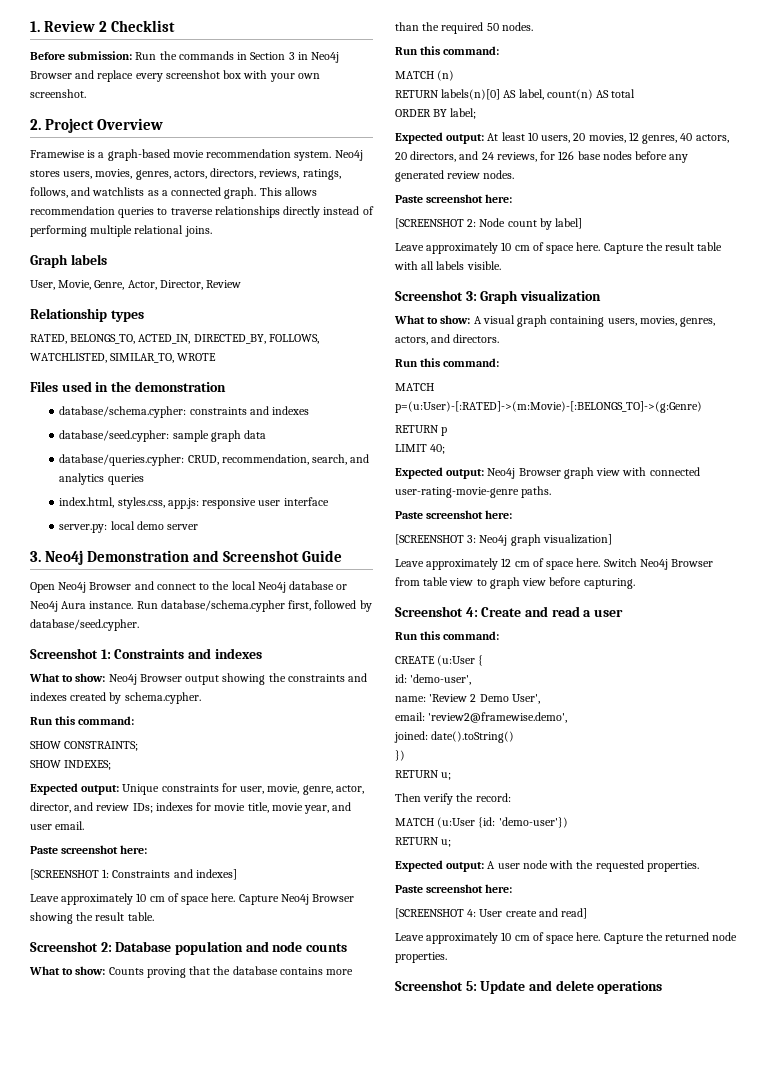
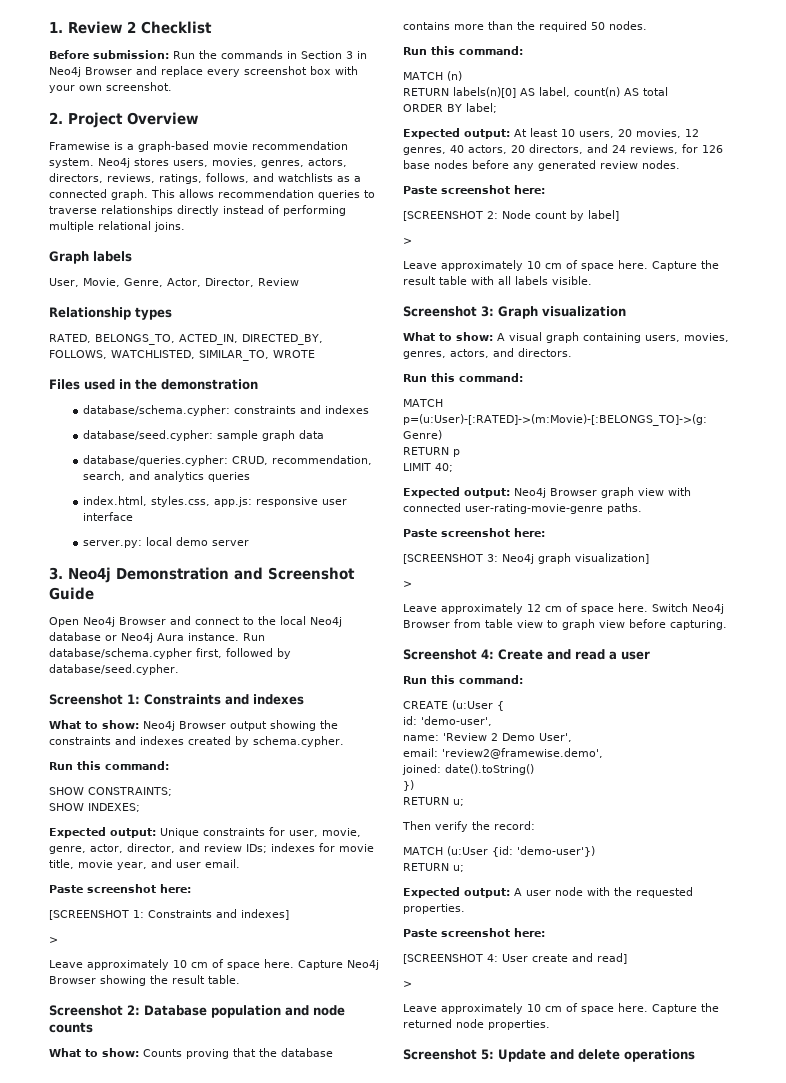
(237, 874) none -> [49,937,58,943] // >
(583, 223) none -> [403,238,412,244] // >
(612, 539) none -> [403,581,412,587] // >
(588, 913) none -> [403,981,412,987] // >

